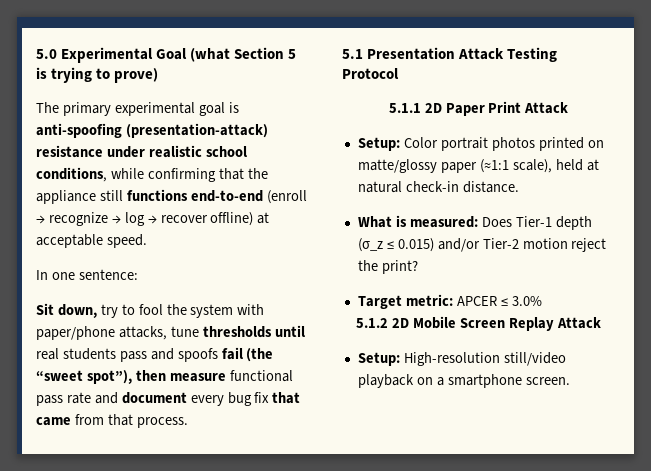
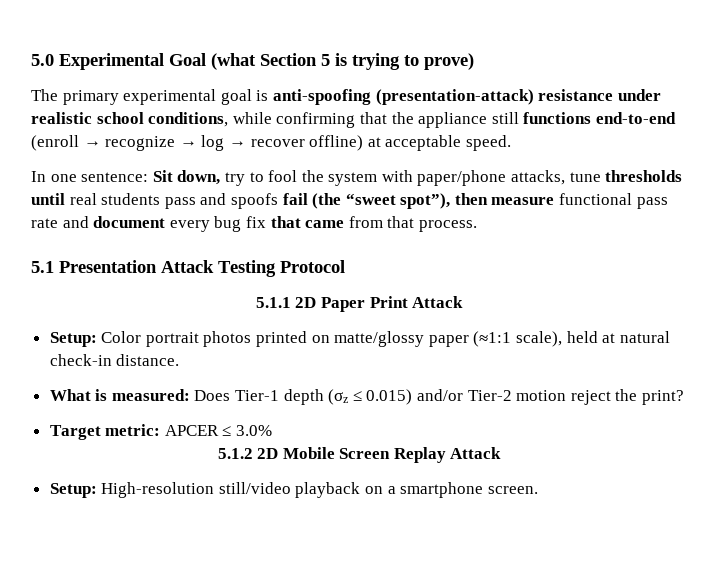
(138, 274) // -> (149, 177) none
[357,238,383,252] (σ_z -> [328,389,349,405] (σz

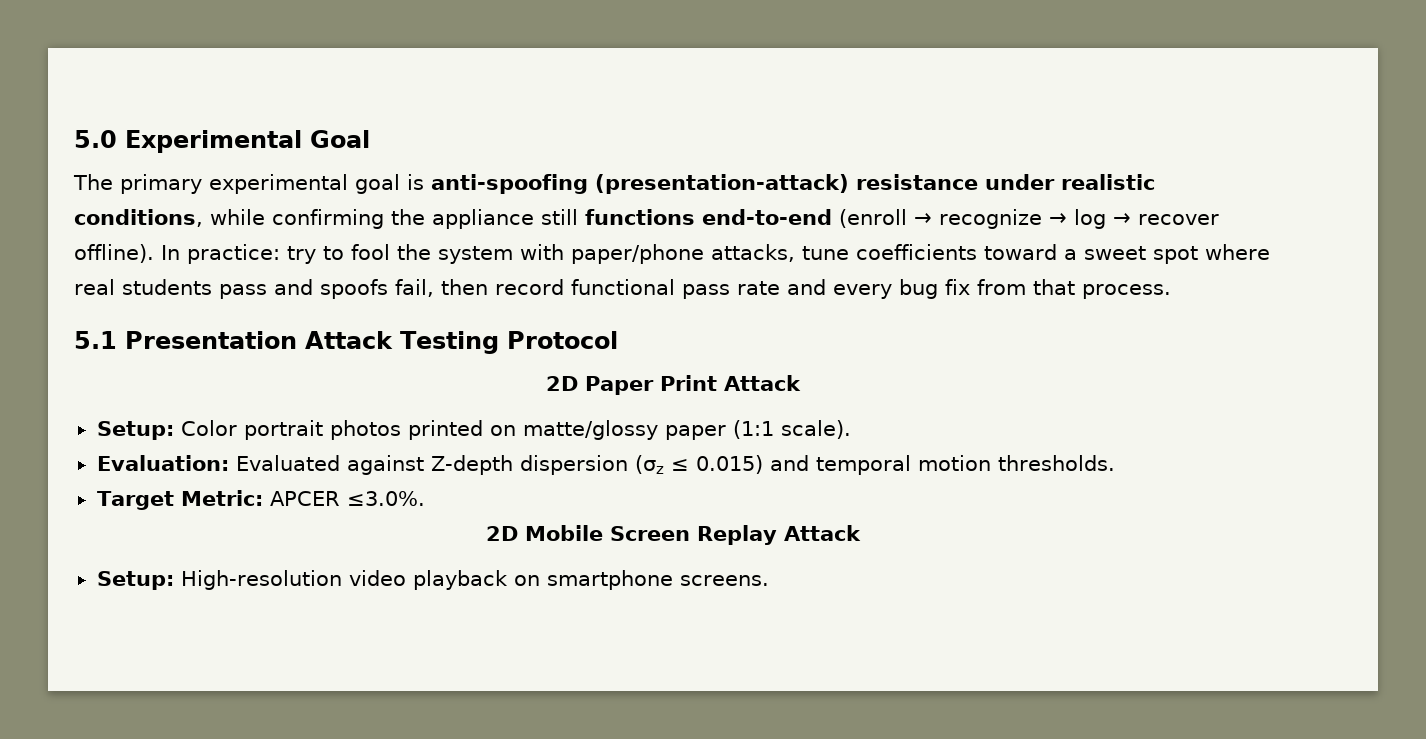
[211,53,474,70] (what Section 5 is trying to prove) -> (370, 139) none
[96,112,144,124] school -> (1155, 182) none
[359,112,387,124] that -> (384, 219) none
[309,135,511,151] [31,170,221,185] offline) at acceptable speed. // In one sentence: Sit down, -> [74,244,280,264] offline). In practice:
[605,170,683,182] [31,193,65,205] thresholds until -> [856,244,1270,264] coefficients toward a sweet spot where
[282,193,555,209] fail (the “sweet spot”), then measure -> [395,279,564,297] fail, then record
[93,216,166,228] document -> (826, 287) none
[270,216,345,228] that came -> (970, 287) none
[255,297,291,308] 5.1.1 -> (618, 340) none
[473,331,670,347] [49,354,180,366] [49,389,684,405] [49,424,273,440] [217,448,253,459] (≈1:1 scale), held at natural check-in distance. // What is measured: Does Tier-1 depth (σz ≤ 0.015) and/or Tier-2 motion reject the print? // Target metric: APCER ≤ 3.0% // 5.1.2 -> [732,420,851,439] [96,455,1115,475] [96,490,425,510] (1:1 scale). // Evaluation: Evaluated against Z-depth dispersion (σz ≤ 0.015) and temporal motion thresholds. // Target Metric: APCER ≤3.0%. //
[218,482,291,494] still/video -> [348,570,406,586] video
[387,482,538,498] a smartphone screen. -> [546,570,769,590] smartphone screens.

